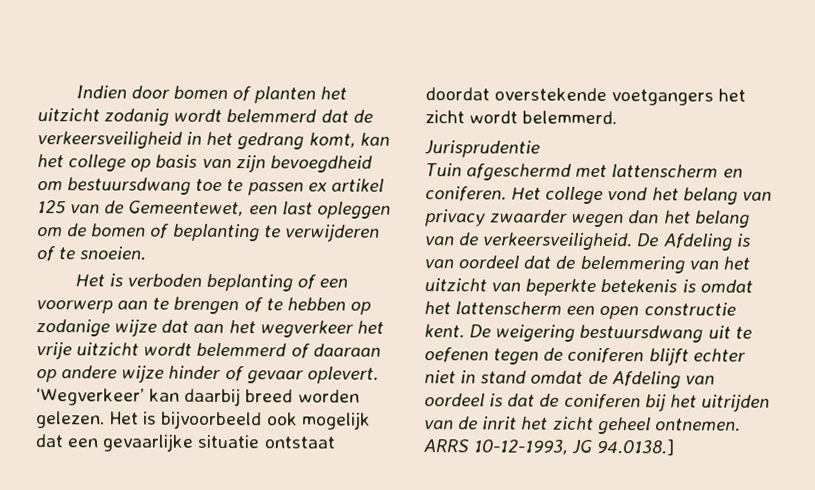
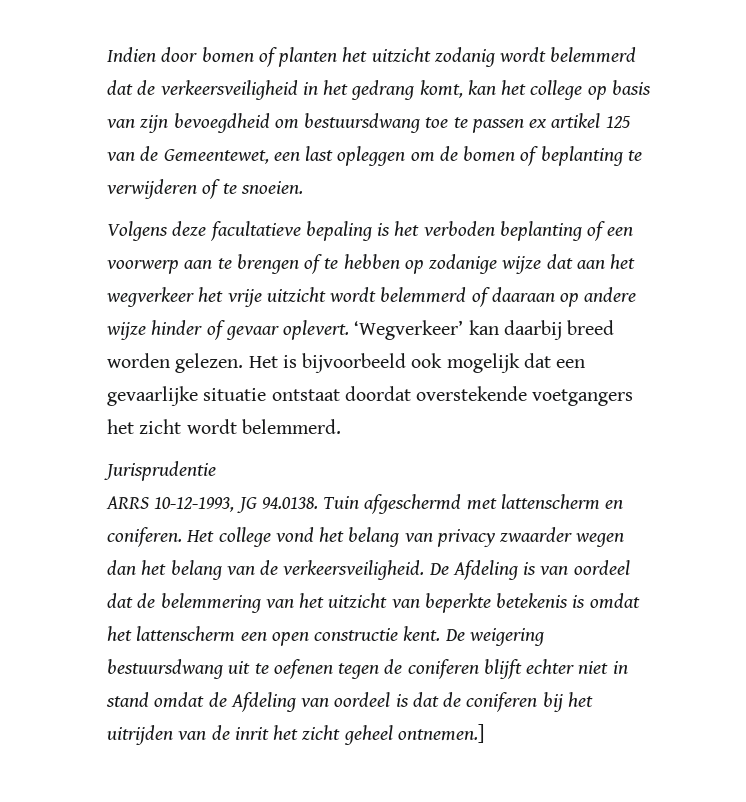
[74,273,123,287] Het is -> [107,221,420,241] Volgens deze facultatieve bepaling is het
(540, 149) none -> [106,496,318,513] ARRS 10-12-1993, JG 94.0138.
[654,418,741,432] [423,438,675,456] ontnemen. ARRS 10-12-1993, JG 94.0138.] -> [397,724,484,743] ontnemen.]

